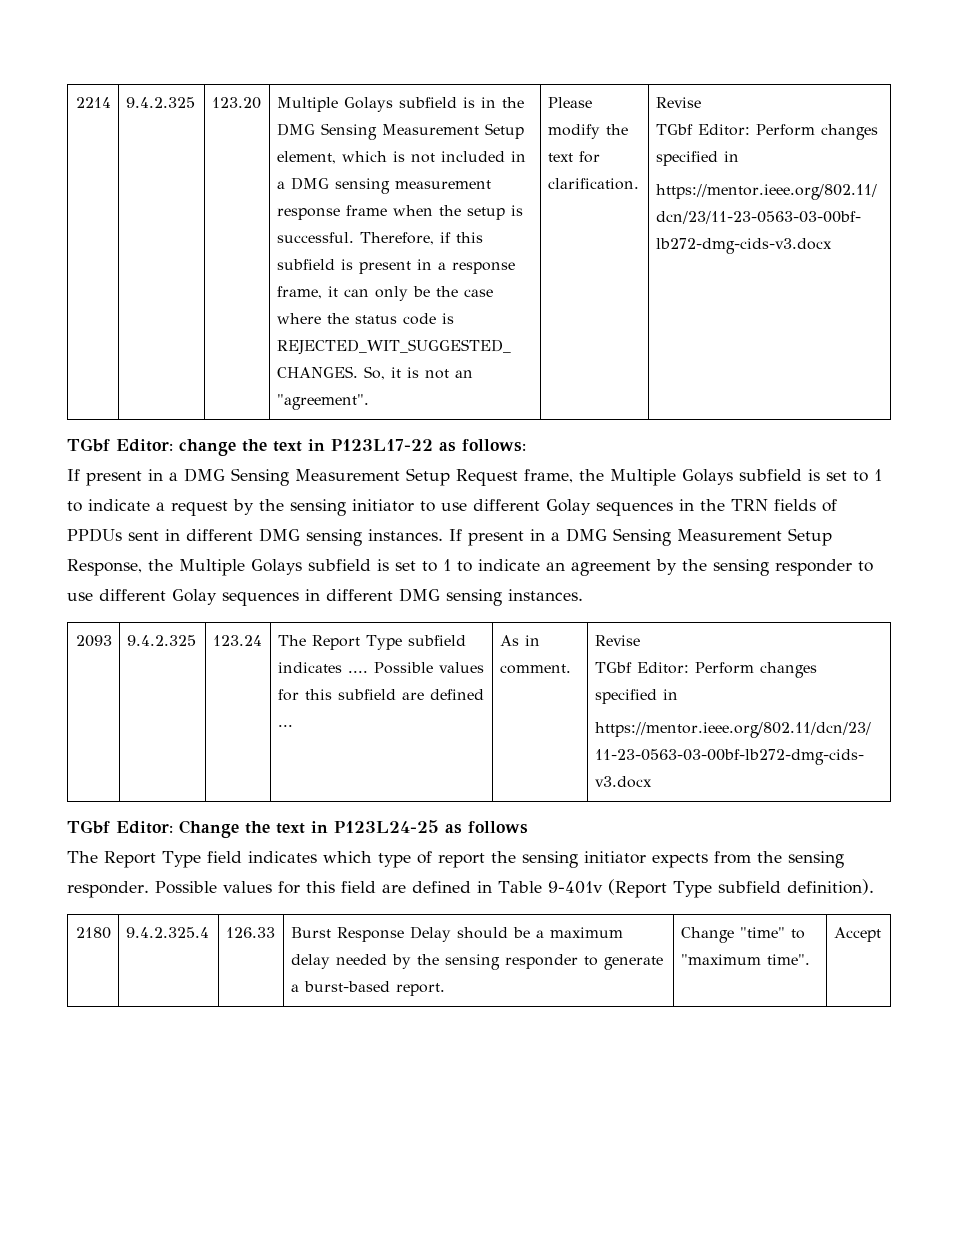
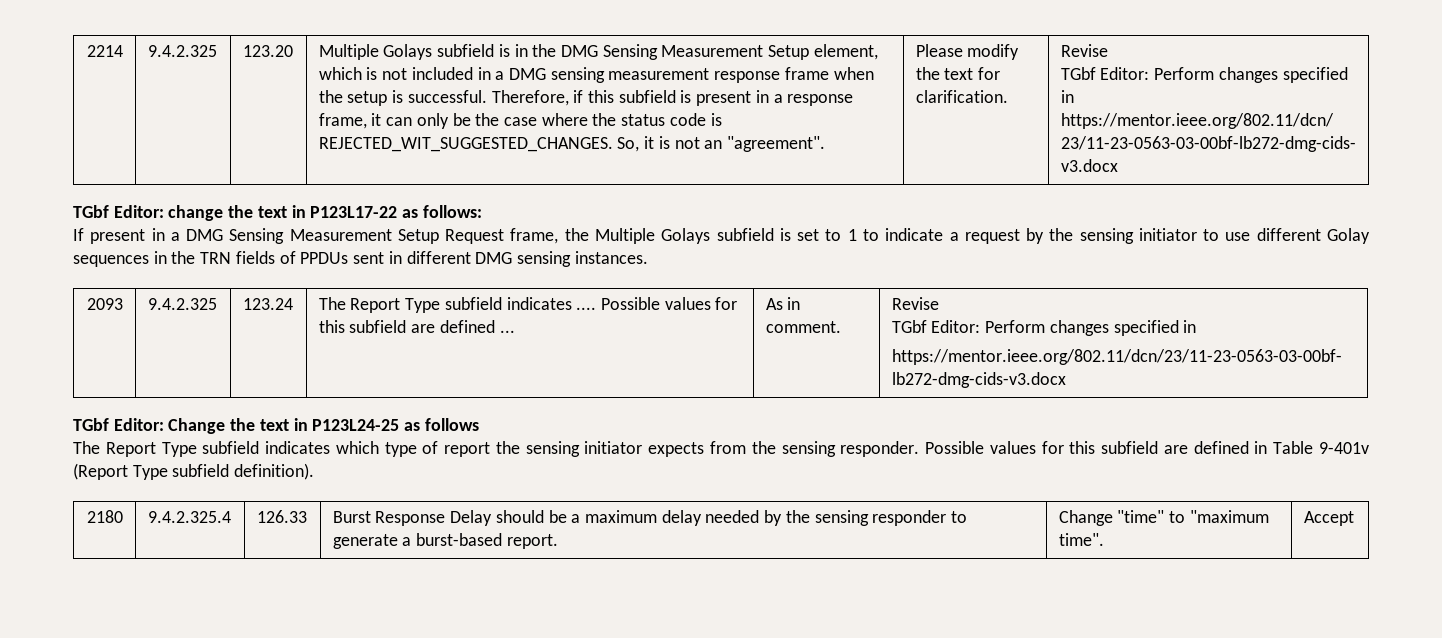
[449,528,832,546] [67,559,873,576] [67,588,583,606] If present in a DMG Sensing Measurement Setup Response, the Multiple Golays subfield is set to 1 to indicate an agreement by the sensing responder to use different Golay sequences in different DMG sensing instances. -> (648, 257) none
[206,851,242,863] field -> [202,441,260,454] subfield
[340,881,376,893] field -> [1101,441,1159,454] subfield

